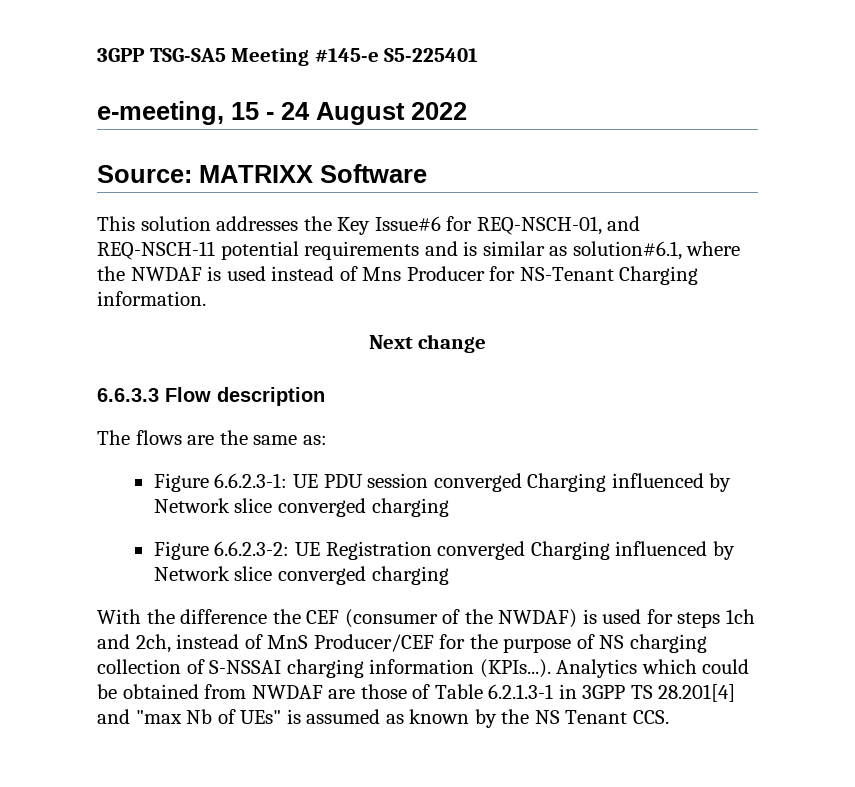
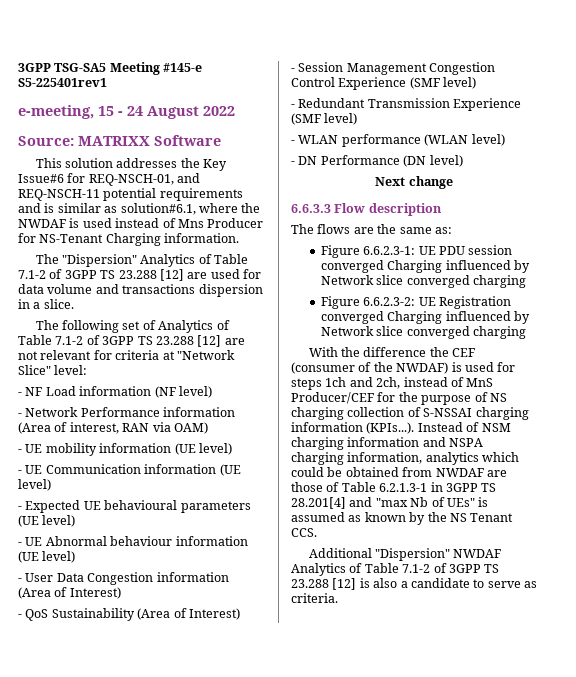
[384,48,479,62] S5-225401 -> [18,78,107,87] S5-225401rev1
(206, 298) none -> [35,254,249,267] [18,269,261,281] [18,284,263,297] [18,299,74,309] [35,320,230,333] [18,335,245,347] [18,350,235,360] [18,365,88,375] [18,386,212,398] [18,407,236,417] [18,422,208,434] [18,443,232,456] [18,464,241,476] [18,479,51,491] [18,500,251,513] [18,515,76,527] [18,536,248,546] [18,551,76,563] [18,572,229,585] [18,587,121,599] [18,608,240,621] [291,62,496,75] [291,77,477,90] [291,98,522,111] [291,113,358,125] [291,134,505,147] [291,155,463,167] // The "Dispersion" Analytics of Table 7.1-2 of 3GPP TS 23.288 [12] are used for data volume and transactions dispersion in a slice. // The following set of Analytics of Table 7.1-2 of 3GPP TS 23.288 [12] are not relevant for criteria at "Network Slice" level: // - NF Load information (NF level) // - Network Performance information (Area of interest, RAN via OAM) // - UE mobility information (UE level) // - UE Communication information (UE level) // - Expected UE behavioural parameters (UE level) // - UE Abnormal behaviour information (UE level) // - User Data Congestion information (Area of Interest) // - QoS Sustainability (Area of Interest) // - Session Management Congestion Control Experience (SMF level) // - Redundant Transmission Experience (SMF level) // - WLAN performance (WLAN level) // - DN Performance (DN level)
[556,659,638,678] Analytics -> [417,422,511,432] [291,437,484,450] [291,452,479,465] Instead of NSM charging information and NSPA charging information, analytics
(669, 717) none -> [308,548,502,561] [291,563,500,576] [291,578,537,590] [291,593,338,603] // Additional "Dispersion" NWDAF Analytics of Table 7.1-2 of 3GPP TS 23.288 [12] is also a candidate to serve as criteria.

